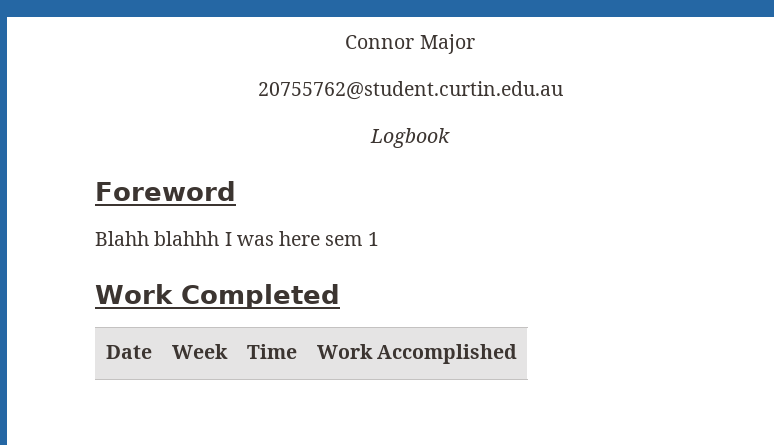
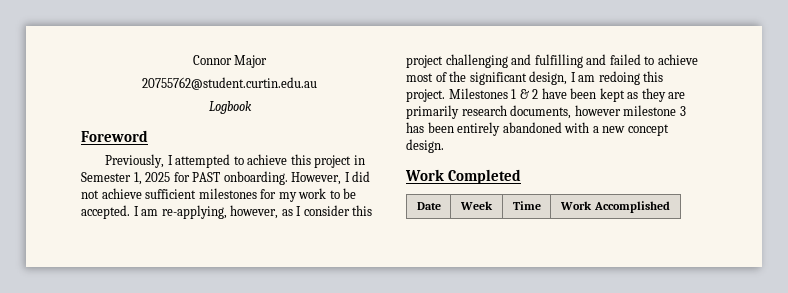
[95,231,379,246] Blahh blahhh I was here sem 1 -> [105,154,365,168] [81,171,371,185] [81,188,357,202] [81,205,373,219] [406,54,698,68] [406,71,664,85] [406,88,686,102] [406,105,686,119] [406,122,669,136] [406,139,444,153] Previously, I attempted to achieve this project in Semester 1, 2025 for PAST onboarding. However, I did not achieve sufficient milestones for my work to be accepted. I am re-applying, however, as I consider this project challenging and fulfilling and failed to achieve most of the significant design, I am redoing this project. Milestones 1 & 2 have been kept as they are primarily research documents, however milestone 3 has been entirely abandoned with a new concept design.

